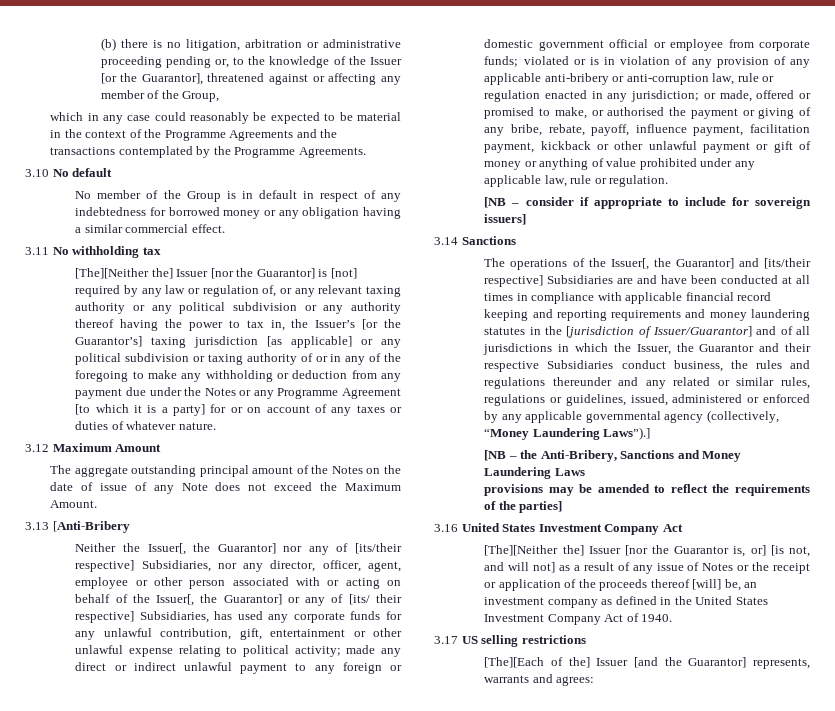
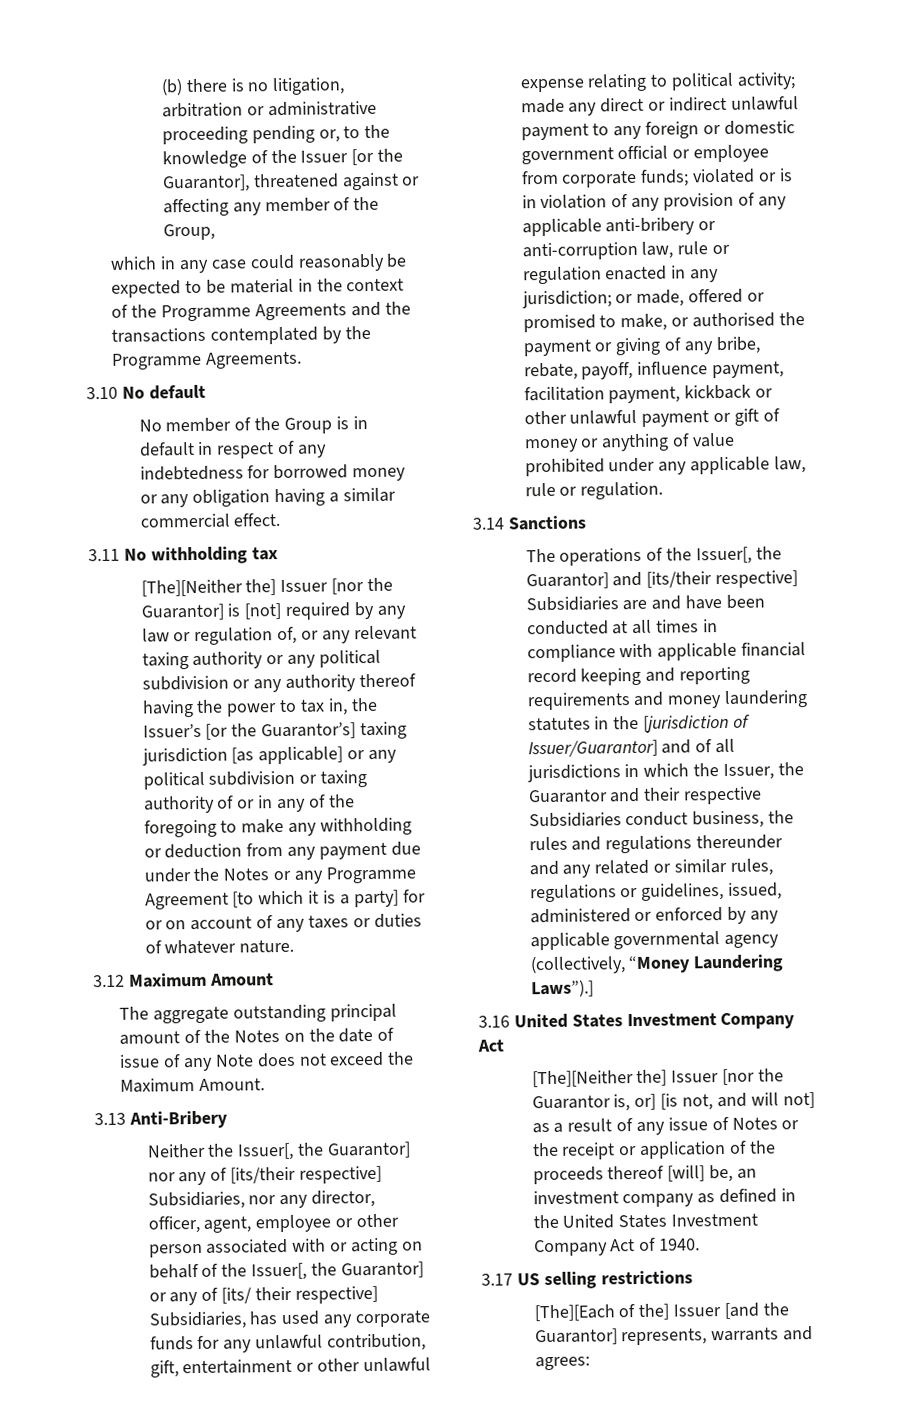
[52,521,130,533] [Anti-Bribery -> [128,1110,228,1129] Anti-Bribery
[484,197,811,209] [484,214,527,225] // [NB – consider if appropriate to include for sovereign issuers] -> (664, 490) none
[484,450,742,462] [484,467,585,479] [484,484,811,496] [484,501,563,513] // [NB – the Anti-Bribery, Sanctions and Money Laundering Laws // provisions may be amended to reflect the requirements of the parties] -> (594, 988) none

